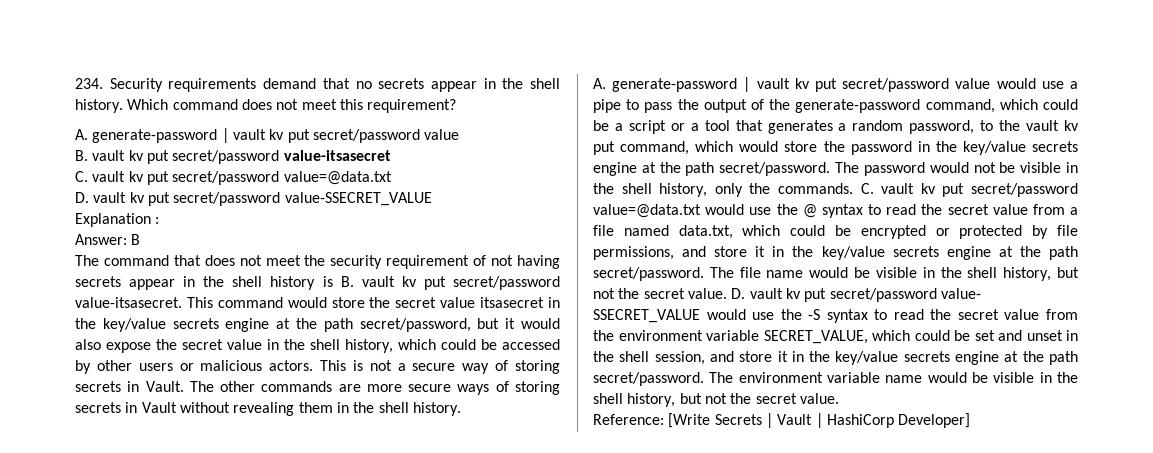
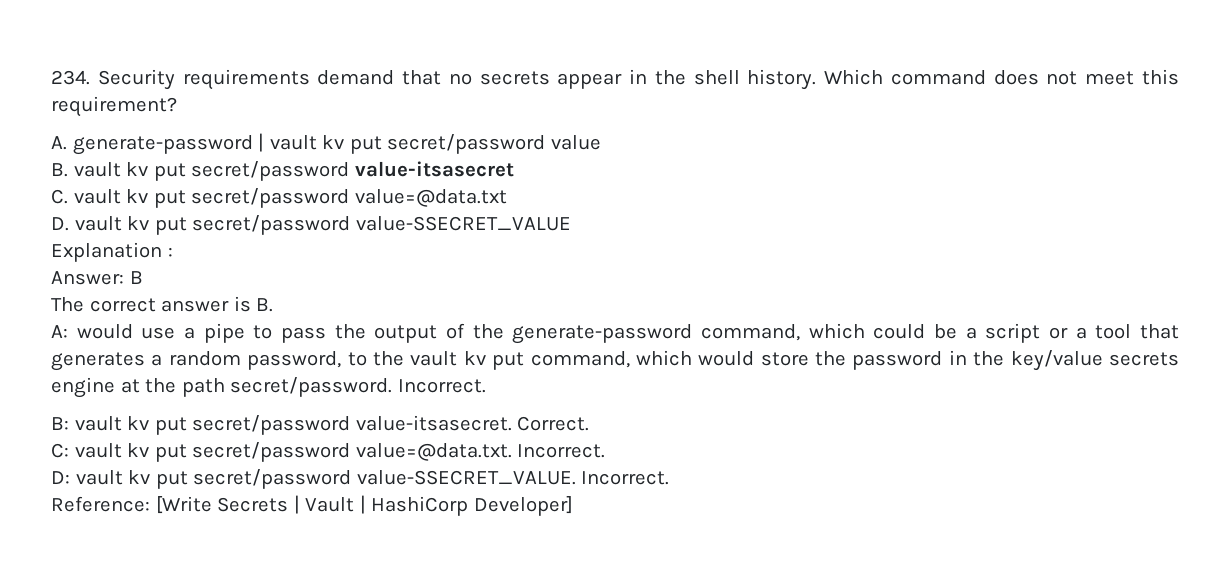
[103,255,561,269] [75,276,561,290] [75,297,561,308] [75,318,561,332] [75,339,560,353] [75,360,561,374] [75,381,560,395] [75,402,461,416] [593,77,991,92] command that does not meet the security requirement of not having secrets appear in the shell history is B. vault kv put secret/password value-itsasecret. This command would store the secret value itsasecret in the key/value secrets engine at the path secret/password, but it would also expose the secret value in the shell history, which could be accessed by other users or malicious actors. This is not a secure way of storing secrets in Vault. The other commands are more secure ways of storing secrets in Vault without revealing them in the shell history. // A. generate-password | vault kv put secret/password value -> [89,296,274,312] [51,325,68,338] correct answer is B. // A:
[835,162,1078,176] [593,183,1078,197] [593,204,1078,218] [593,225,1078,239] [593,246,1078,260] [593,267,1079,281] [593,288,981,302] [593,309,1079,323] [593,330,1078,344] [593,351,1078,365] [593,372,1078,386] [593,393,839,407] The password would not be visible in the shell history, only the commands. C. vault kv put secret/password value=@data.txt would use the @ syntax to read the secret value from a file named data.txt, which could be encrypted or protected by file permissions, and store it in the key/value secrets engine at the path secret/password. The file name would be visible in the shell history, but not the secret value. D. vault kv put secret/password value- SSECRET_VALUE would use the -S syntax to read the secret value from the environment variable SECRET_VALUE, which could be set and unset in the shell session, and store it in the key/value secrets engine at the path secret/password. The environment variable name would be visible in the shell history, but not the secret value. -> [397,379,486,393] [51,415,590,435] [51,442,606,462] [51,469,670,489] Incorrect. // B: vault kv put secret/password value-itsasecret. Correct. // C: vault kv put secret/password value=@data.txt. Incorrect. // D: vault kv put secret/password value-SSECRET_VALUE. Incorrect.

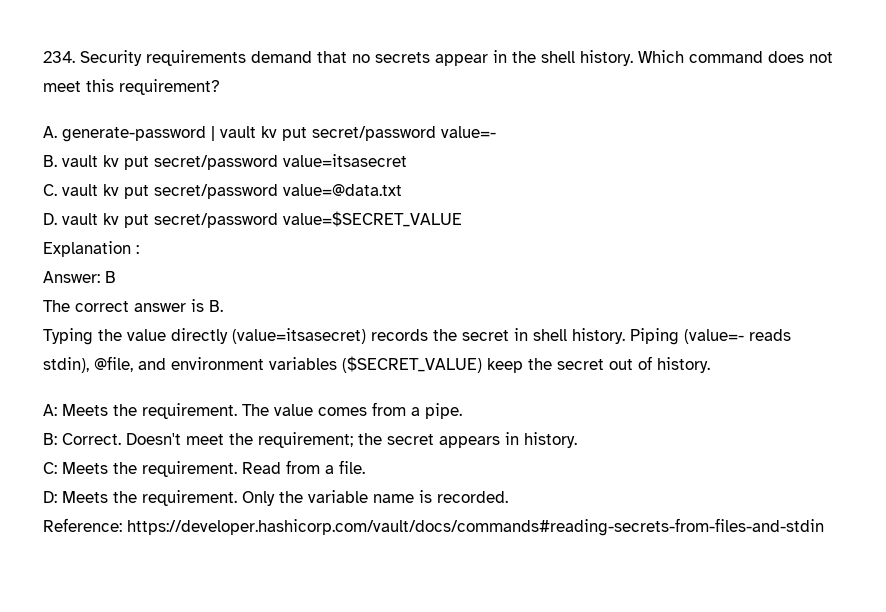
[550,135,601,150] value -> [441,126,496,138] value=-
[354,161,514,177] value-itsasecret -> [283,154,407,167] value=itsasecret
[355,216,571,231] value-SSECRET_VALUE -> [283,211,462,227] value=$SECRET_VALUE
[51,323,1179,344] [51,350,1180,371] [51,377,486,398] [51,415,590,435] [51,442,606,462] [51,469,670,489] [51,495,573,516] A: would use a pipe to pass the output of the generate-password command, which could be a script or a tool that generates a random password, to the vault kv put command, which would store the password in the key/value secrets engine at the path secret/password. Incorrect. // B: vault kv put secret/password value-itsasecret. Correct. // C: vault kv put secret/password value=@data.txt. Incorrect. // D: vault kv put secret/password value-SSECRET_VALUE. Incorrect. // Reference: [Write Secrets | Vault | HashiCorp Developer] -> [43,328,791,345] [43,356,710,373] [43,402,462,419] [43,432,577,448] [43,460,365,477] [43,490,508,506] [43,518,824,536] Typing the value directly (value=itsasecret) records the secret in shell history. Piping (value=- reads stdin), @file, and environment variables ($SECRET_VALUE) keep the secret out of history. // A: Meets the requirement. The value comes from a pipe. // B: Correct. Doesn't meet the requirement; the secret appears in history. // C: Meets the requirement. Read from a file. // D: Meets the requirement. Only the variable name is recorded. // Reference: https://developer.hashicorp.com/vault/docs/commands#reading-secrets-from-files-and-stdin

